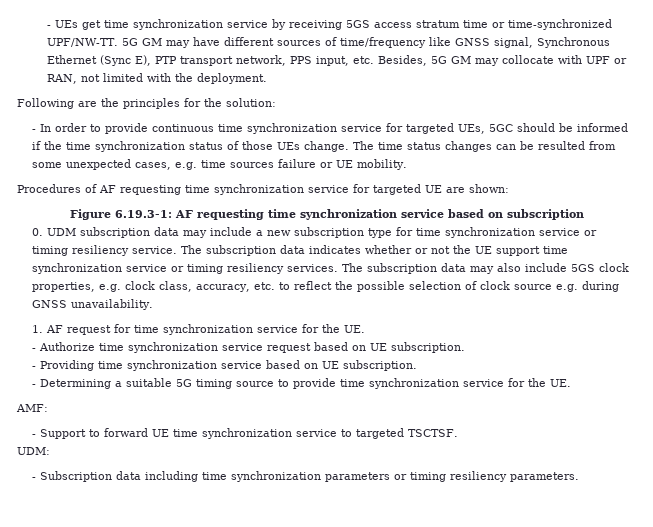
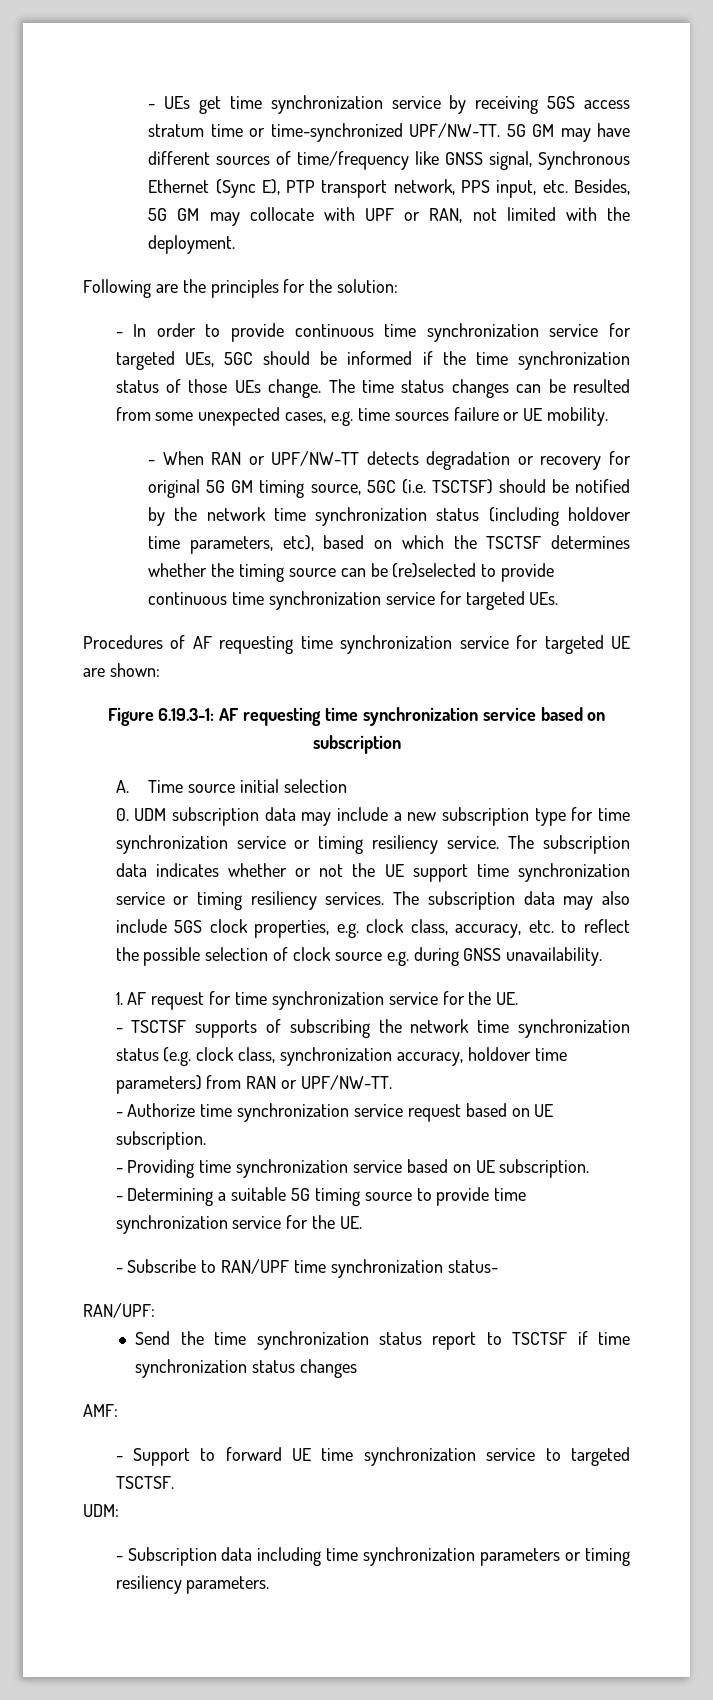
(408, 164) none -> [148,451,631,470] [148,479,631,498] [148,507,632,526] [148,535,630,554] [148,563,555,582] [148,591,559,610] // - When RAN or UPF/NW-TT detects degradation or recovery for original 5G GM timing source, 5GC (i.e. TSCTSF) should be notified by the network time synchronization status (including holdover time parameters, etc), based on which the TSCTSF determines whether the timing source can be (re)selected to provide continuous time synchronization service for targeted UEs.
(584, 214) none -> [115,779,347,793] // A. Time source initial selection
(366, 329) none -> [115,1019,630,1038] [115,1047,567,1066] [115,1075,393,1094] // - TSCTSF supports of subscribing the network time synchronization status (e.g. clock class, synchronization accuracy, holdover time parameters) from RAN or UPF/NW-TT.
(572, 383) none -> [115,1259,498,1278] [83,1303,155,1318] [135,1331,630,1350] [135,1359,358,1378] // - Subscribe to RAN/UPF time synchronization status- // RAN/UPF: // Send the time synchronization status report to TSCTSF if time synchronization status changes

